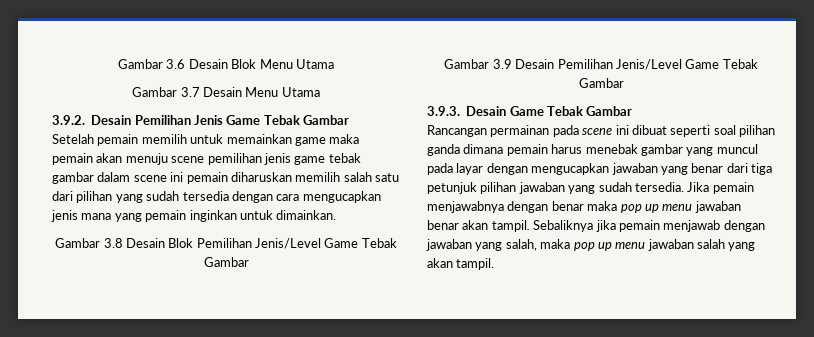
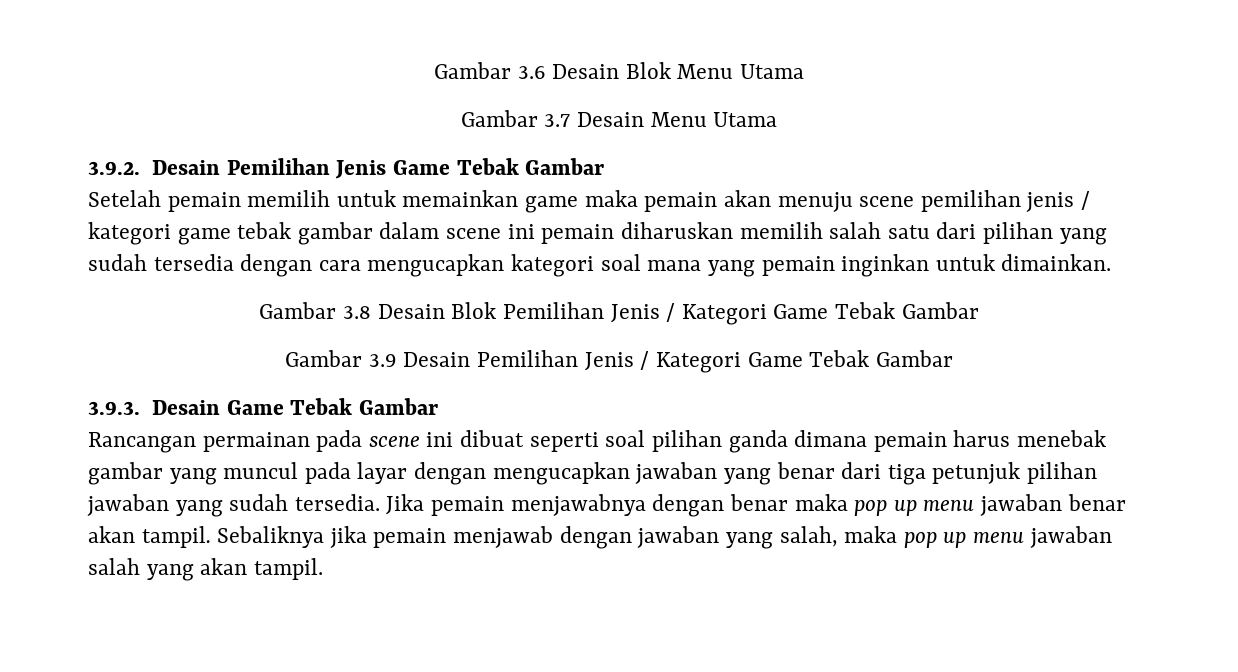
(291, 159) none -> [1080,191,1090,210] [88,222,171,245] / kategori
[51,210,78,222] jenis -> [511,254,641,277] kategori soal
[255,238,322,249] Jenis/Level -> [610,303,767,325] Jenis / Kategori
[615,59,682,70] Jenis/Level -> [584,351,741,373] Jenis / Kategori

